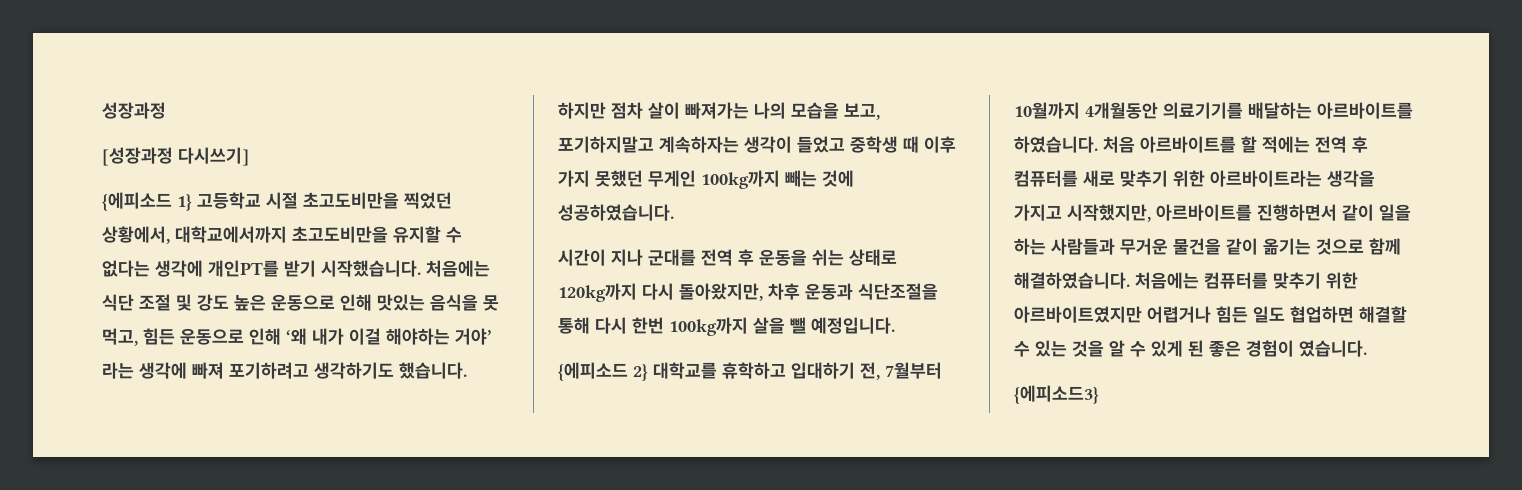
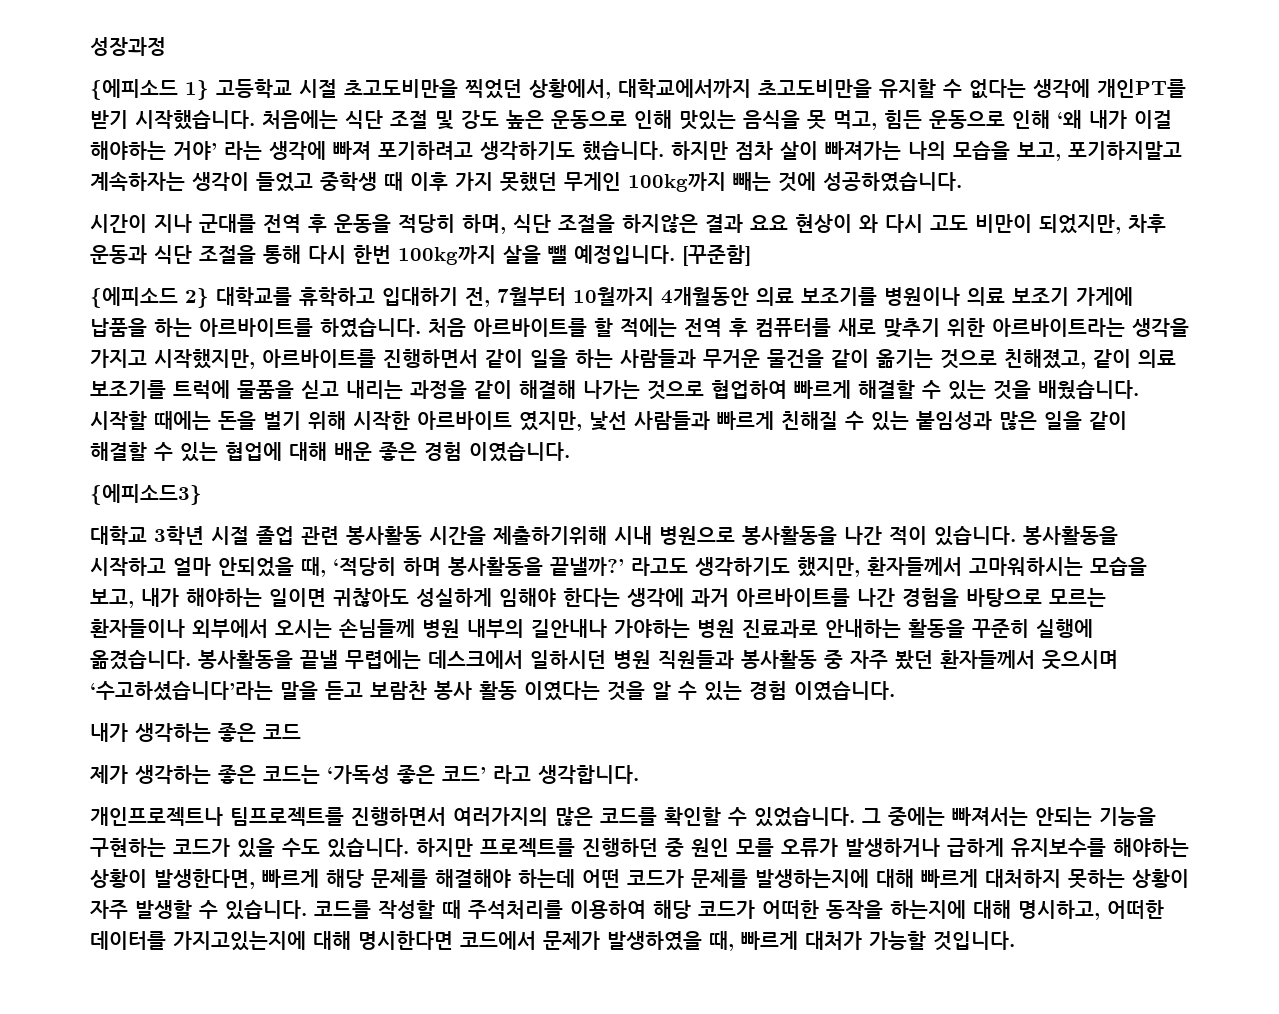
[102,147,249,166] // [성장과정 다시쓰기] -> (166, 46) none
[812,249,897,266] [558,283,938,302] 쉬는 상태로 120kg까지 다시 돌아왔지만, 차후 운동과 식단조절을 -> [398,214,1166,234] [90,245,256,264] 적당히 하며, 식단 조절을 하지않은 결과 요요 현상이 와 다시 고도 비만이 되었지만, 차후 운동과 식단 조절을
(895, 325) none -> [682,245,751,266] [꾸준함]
[1163,102,1312,119] 의료기기를 배달하는 -> [756,287,1133,306] [90,318,192,337] 의료 보조기를 병원이나 의료 보조기 가게에 납품을 하는
[1369,238,1401,255] [1014,272,1358,289] [1014,306,1407,323] [1014,340,1367,357] [1014,385,1099,404] 함께 해결하였습니다. 처음에는 컴퓨터를 맞추기 위한 아르바이트였지만 어렵거나 힘든 일도 협업하면 해결할 수 있는 것을 알 수 있게 된 좋은 경험이 였습니다. // {에피소드3} -> [1004,349,1176,369] [90,380,1139,400] [90,411,1127,431] [90,442,570,462] [90,484,202,505] [90,526,1118,546] [90,557,1147,577] [90,588,1106,608] [90,619,1093,638] [90,650,1118,670] [90,681,895,701] [90,723,301,742] [90,765,639,784] [90,807,1156,827] [90,838,1189,858] [90,869,1189,889] [90,900,1164,920] [90,931,1015,951] 친해졌고, 같이 의료 보조기를 트럭에 물품을 싣고 내리는 과정을 같이 해결해 나가는 것으로 협업하여 빠르게 해결할 수 있는 것을 배웠습니다. 시작할 때에는 돈을 벌기 위해 시작한 아르바이트 였지만, 낯선 사람들과 빠르게 친해질 수 있는 붙임성과 많은 일을 같이 해결할 수 있는 협업에 대해 배운 좋은 경험 이였습니다. // {에피소드3} // 대학교 3학년 시절 졸업 관련 봉사활동 시간을 제출하기위해 시내 병원으로 봉사활동을 나간 적이 있습니다. 봉사활동을 시작하고 얼마 안되었을 때, ‘적당히 하며 봉사활동을 끝낼까?’ 라고도 생각하기도 했지만, 환자들께서 고마워하시는 모습을 보고, 내가 해야하는 일이면 귀찮아도 성실하게 임해야 한다는 생각에 과거 아르바이트를 나간 경험을 바탕으로 모르는 환자들이나 외부에서 오시는 손님들께 병원 내부의 길안내나 가야하는 병원 진료과로 안내하는 활동을 꾸준히 실행에 옮겼습니다. 봉사활동을 끝낼 무렵에는 데스크에서 일하시던 병원 직원들과 봉사활동 중 자주 봤던 환자들께서 웃으시며 ‘수고하셨습니다’라는 말을 듣고 보람찬 봉사 활동 이였다는 것을 알 수 있는 경험 이였습니다. // 내가 생각하는 좋은 코드 // 제가 생각하는 좋은 코드는 ‘가독성 좋은 코드’ 라고 생각합니다. // 개인프로젝트나 팀프로젝트를 진행하면서 여러가지의 많은 코드를 확인할 수 있었습니다. 그 중에는 빠져서는 안되는 기능을 구현하는 코드가 있을 수도 있습니다. 하지만 프로젝트를 진행하던 중 원인 모를 오류가 발생하거나 급하게 유지보수를 해야하는 상황이 발생한다면, 빠르게 해당 문제를 해결해야 하는데 어떤 코드가 문제를 발생하는지에 대해 빠르게 대처하지 못하는 상황이 자주 발생할 수 있습니다. 코드를 작성할 때 주석처리를 이용하여 해당 코드가 어떠한 동작을 하는지에 대해 명시하고, 어떠한 데이터를 가지고있는지에 대해 명시한다면 코드에서 문제가 발생하였을 때, 빠르게 대처가 가능할 것입니다.

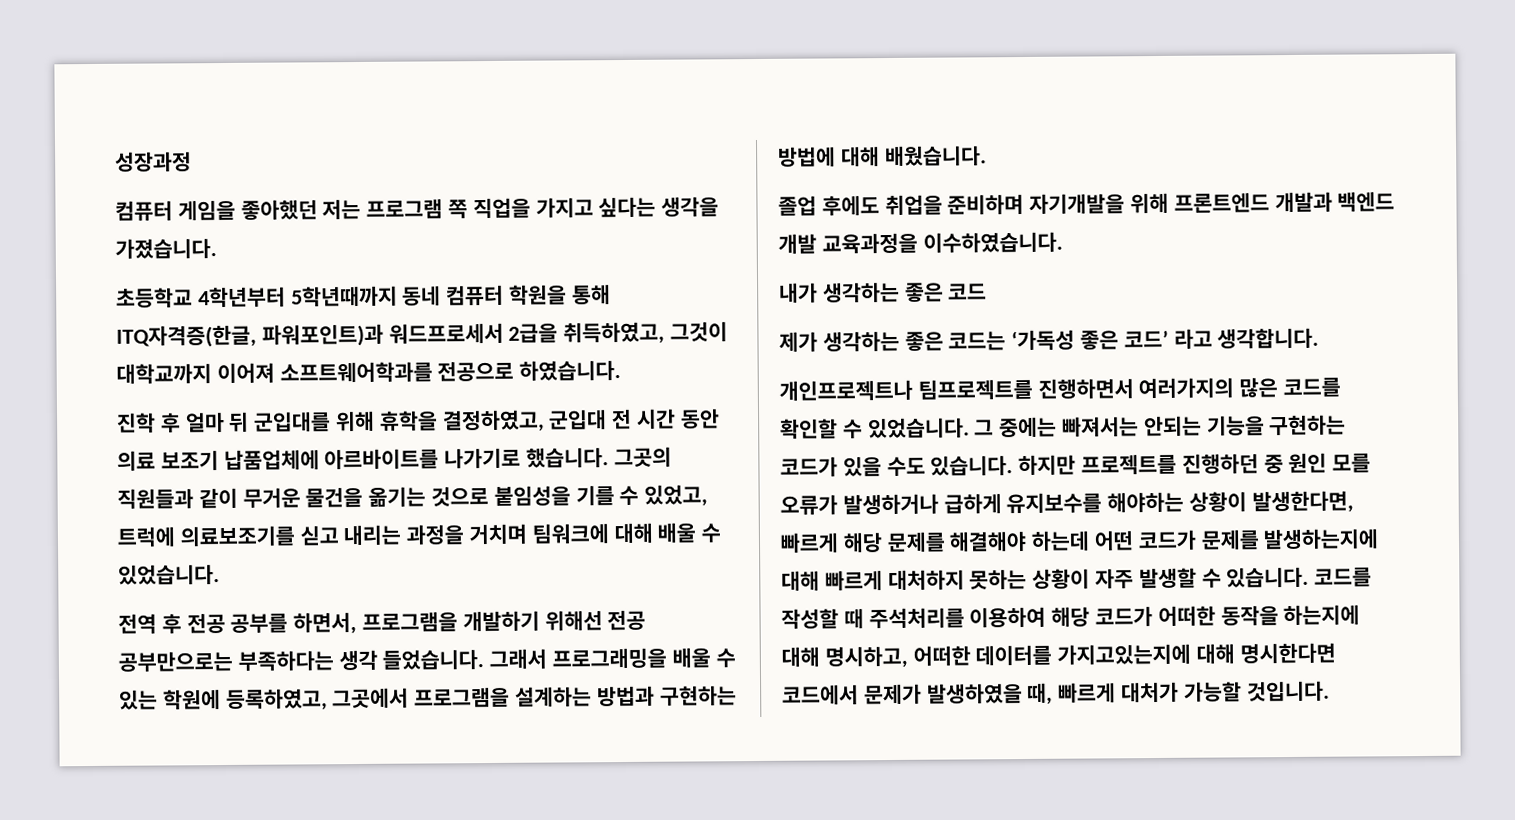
[90,79,1186,100] [90,110,1172,130] [90,141,1182,161] [90,172,962,192] [90,214,1166,234] [90,245,751,266] [90,287,1133,308] [90,318,1189,338] [90,349,696,369] {에피소드 1} 고등학교 시절 초고도비만을 찍었던 상황에서, 대학교에서까지 초고도비만을 유지할 수 없다는 생각에 개인PT를 받기 시작했습니다. 처음에는 식단 조절 및 강도 높은 운동으로 인해 맛있는 음식을 못 먹고, 힘든 운동으로 인해 ‘왜 내가 이걸 해야하는 거야’ 라는 생각에 빠져 포기하려고 생각하기도 했습니다. 하지만 점차 살이 빠져가는 나의 모습을 보고, 포기하지말고 계속하자는 생각이 들었고 중학생 때 이후 가지 못했던 무게인 100kg까지 빼는 것에 성공하였습니다. // 시간이 지나 군대를 전역 후 운동을 적당히 하며, 식단 조절을 하지않은 결과 요요 현상이 와 다시 고도 비만이 되었지만, 차후 운동과 식단 조절을 통해 다시 한번 100kg까지 살을 뺄 예정입니다. [꾸준함] // {에피소드 2} 대학교를 휴학하고 입대하기 전, 7월부터 10월까지 4개월동안 의료 보조기를 병원이나 의료 보조기 가게에 납품을 하는 아르바이트를 하였습니다. 처음 아르바이트를 할 적에는 전역 후 컴퓨터를 새로 맞추기 위한 아르바이트라는 생각을 가지고 시작했지만, 아르바이트를 진행하면서 같이 일을 하는 사람들과 -> [115,196,720,221] [115,238,217,259] [116,284,611,308] [116,321,729,348] [116,360,622,384] [117,408,720,433] [117,446,672,471] [117,487,238,509] 컴퓨터 게임을 좋아했던 저는 프로그램 쪽 직업을 가지고 싶다는 생각을 가졌습니다. // 초등학교 4학년부터 5학년때까지 동네 컴퓨터 학원을 통해 ITQ자격증(한글, 파워포인트)과 워드프로세서 2급을 취득하였고, 그것이 대학교까지 이어져 소프트웨어학과를 전공으로 하였습니다. // 진학 후 얼마 뒤 군입대를 위해 휴학을 결정하였고, 군입대 전 시간 동안 의료 보조기 납품업체에 아르바이트를 나가기로 했습니다. 그곳의 직원들과 같이
[831,349,869,368] 같이 -> (364, 497) none
[1004,349,1176,369] [90,380,1139,400] [90,411,1127,431] [90,442,570,462] [90,484,202,505] [90,526,1118,546] [90,557,1147,577] [90,588,1106,608] [90,619,1093,638] [90,650,1118,670] [90,681,895,701] 친해졌고, 같이 의료 보조기를 트럭에 물품을 싣고 내리는 과정을 같이 해결해 나가는 것으로 협업하여 빠르게 해결할 수 있는 것을 배웠습니다. 시작할 때에는 돈을 벌기 위해 시작한 아르바이트 였지만, 낯선 사람들과 빠르게 친해질 수 있는 붙임성과 많은 일을 같이 해결할 수 있는 협업에 대해 배운 좋은 경험 이였습니다. // {에피소드3} // 대학교 3학년 시절 졸업 관련 봉사활동 시간을 제출하기위해 시내 병원으로 봉사활동을 나간 적이 있습니다. 봉사활동을 시작하고 얼마 안되었을 때, ‘적당히 하며 봉사활동을 끝낼까?’ 라고도 생각하기도 했지만, 환자들께서 고마워하시는 모습을 보고, 내가 해야하는 일이면 귀찮아도 성실하게 임해야 한다는 생각에 과거 아르바이트를 나간 경험을 바탕으로 모르는 환자들이나 외부에서 오시는 손님들께 병원 내부의 길안내나 가야하는 병원 진료과로 안내하는 활동을 꾸준히 실행에 옮겼습니다. 봉사활동을 끝낼 무렵에는 데스크에서 일하시던 병원 직원들과 봉사활동 중 자주 봤던 환자들께서 웃으시며 ‘수고하셨습니다’라는 말을 듣고 보람찬 봉사 활동 이였다는 것을 알 수 있는 경험 이였습니다. -> [493,484,709,507] [117,522,722,547] [118,564,220,585] [118,609,647,635] [118,647,736,672] [119,685,737,712] [778,145,987,167] [778,191,1396,216] [778,231,1063,254] 붙임성을 기를 수 있었고, 트럭에 의료보조기를 싣고 내리는 과정을 거치며 팀워크에 대해 배울 수 있었습니다. // 전역 후 전공 공부를 하면서, 프로그램을 개발하기 위해선 전공 공부만으로는 부족하다는 생각 들었습니다. 그래서 프로그래밍을 배울 수 있는 학원에 등록하였고, 그곳에서 프로그램을 설계하는 방법과 구현하는 방법에 대해 배웠습니다. // 졸업 후에도 취업을 준비하며 자기개발을 위해 프론트엔드 개발과 백엔드 개발 교육과정을 이수하였습니다.

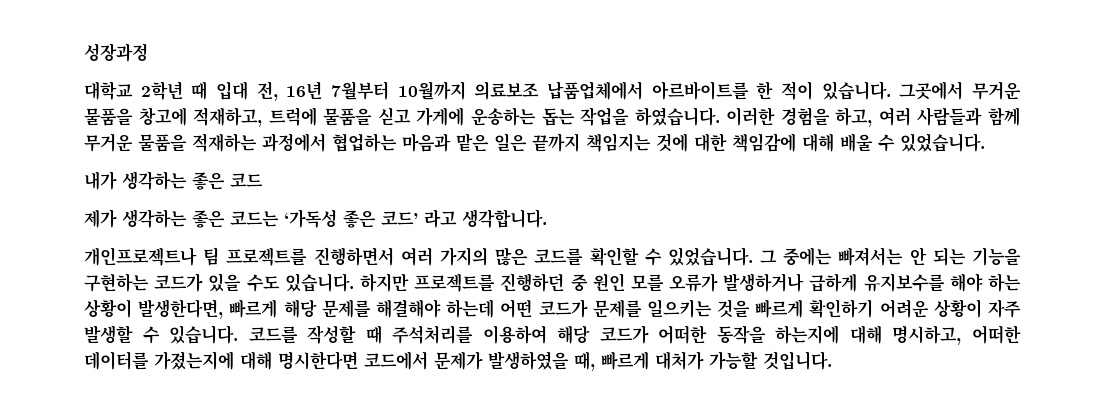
[115,196,720,221] [115,238,217,259] [116,284,611,308] [116,321,729,348] [116,360,622,384] [117,408,720,433] [117,446,672,471] [117,484,709,509] [117,522,722,547] [118,564,220,585] [118,609,647,635] [118,647,736,672] [119,685,737,712] [778,145,987,167] [778,191,1396,216] [778,231,1063,254] 컴퓨터 게임을 좋아했던 저는 프로그램 쪽 직업을 가지고 싶다는 생각을 가졌습니다. // 초등학교 4학년부터 5학년때까지 동네 컴퓨터 학원을 통해 ITQ자격증(한글, 파워포인트)과 워드프로세서 2급을 취득하였고, 그것이 대학교까지 이어져 소프트웨어학과를 전공으로 하였습니다. // 진학 후 얼마 뒤 군입대를 위해 휴학을 결정하였고, 군입대 전 시간 동안 의료 보조기 납품업체에 아르바이트를 나가기로 했습니다. 그곳의 직원들과 같이 무거운 물건을 옮기는 것으로 붙임성을 기를 수 있었고, 트럭에 의료보조기를 싣고 내리는 과정을 거치며 팀워크에 대해 배울 수 있었습니다. // 전역 후 전공 공부를 하면서, 프로그램을 개발하기 위해선 전공 공부만으로는 부족하다는 생각 들었습니다. 그래서 프로그래밍을 배울 수 있는 학원에 등록하였고, 그곳에서 프로그램을 설계하는 방법과 구현하는 방법에 대해 배웠습니다. // 졸업 후에도 취업을 준비하며 자기개발을 위해 프론트엔드 개발과 백엔드 개발 교육과정을 이수하였습니다. -> [84,81,1021,101] [84,107,1020,127] [84,133,985,152] 대학교 2학년 때 입대 전, 16년 7월부터 10월까지 의료보조 납품업체에서 아르바이트를 한 적이 있습니다. 그곳에서 무거운 물품을 창고에 적재하고, 트럭에 물품을 싣고 가게에 운송하는 돕는 작업을 하였습니다. 이러한 경험을 하고, 여러 사람들과 함께 무거운 물품을 적재하는 과정에서 협업하는 마음과 맡은 일은 끝까지 책임지는 것에 대한 책임감에 대해 배울 수 있었습니다.
[917,377,1235,400] 팀프로젝트를 진행하면서 여러가지의 -> [203,247,488,266] 팀 프로젝트를 진행하면서 여러 가지의
[1143,415,1202,437] 안되는 -> [909,247,966,266] 안 되는
[1107,491,1185,513] 해야하는 -> [949,273,1021,292] 해야 하는
[1263,528,1380,550] [781,568,1028,591] 발생하는지에 대해 빠르게 대처하지 못하는 -> [646,299,929,318] 일으키는 것을 빠르게 확인하기 어려운
[1057,643,1192,665] 가지고있는지에 -> [154,351,234,370] 가졌는지에

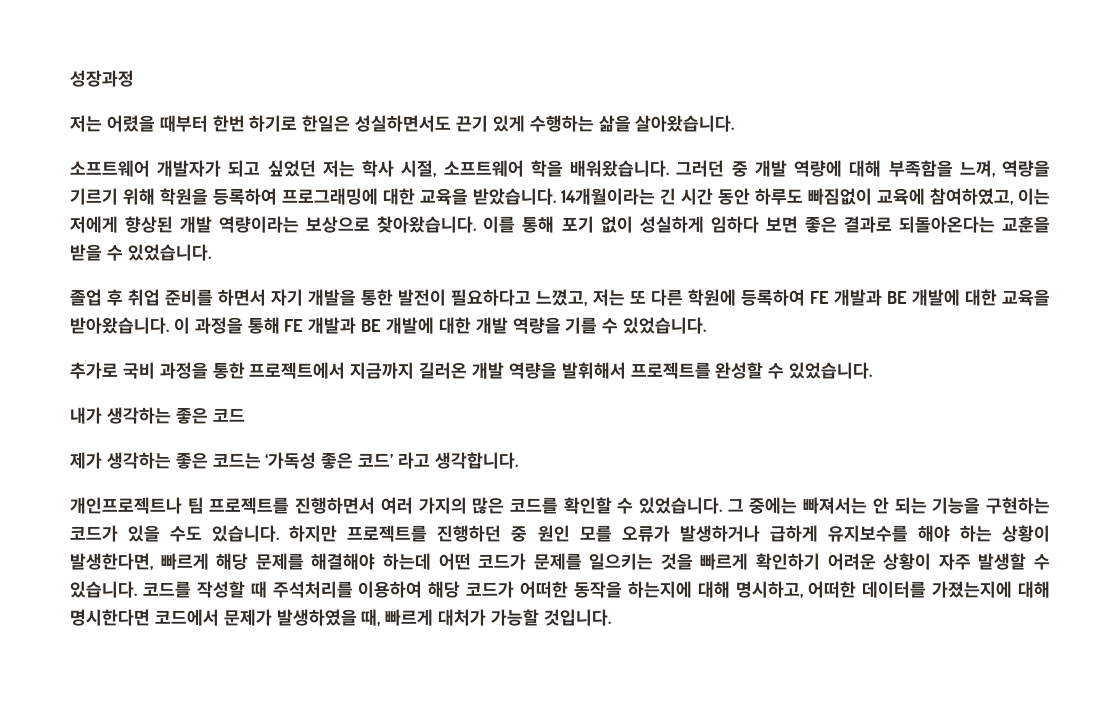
[84,81,1021,101] [84,107,1020,127] [84,133,873,152] 대학교 2학년 때 입대 전, 16년 7월부터 10월까지 의료보조 납품업체에서 아르바이트를 한 적이 있습니다. 그곳에서 무거운 물품을 창고에 적재하고, 트럭에 물품을 싣고 가게에 운송하는 돕는 작업을 하였습니다. 이러한 경험을 하고, 여러 사람들과 함께 무거운 물품을 적재하는 과정에서 협업하는 마음과 맡은 일은 끝까지 책임지는 것에 대한 책임감에 대해 배울 -> [70,115,735,132] [70,160,1051,177] [70,188,1050,205] [70,216,1050,233] [70,244,211,261] [70,289,1050,306] [70,317,707,334] [70,362,764,379] 저는 어렸을 때부터 한번 하기로 한일은 성실하면서도 끈기 있게 수행하는 삶을 살아왔습니다. // 소프트웨어 개발자가 되고 싶었던 저는 학사 시절, 소프트웨어 학을 배워왔습니다. 그러던 중 개발 역량에 대해 부족함을 느껴, 역량을 기르기 위해 학원을 등록하여 프로그래밍에 대한 교육을 받았습니다. 14개월이라는 긴 시간 동안 하루도 빠짐없이 교육에 참여하였고, 이는 저에게 향상된 개발 역량이라는 보상으로 찾아왔습니다. 이를 통해 포기 없이 성실하게 임하다 보면 좋은 결과로 되돌아온다는 교훈을 받을 수 있었습니다. // 졸업 후 취업 준비를 하면서 자기 개발을 통한 발전이 필요하다고 느꼈고, 저는 또 다른 학원에 등록하여 FE 개발과 BE 개발에 대한 교육을 받아왔습니다. 이 과정을 통해 FE 개발과 BE 개발에 대한 개발 역량을 기를 수 있었습니다. // 추가로 국비 과정을 통한 프로젝트에서 지금까지 길러온 개발 역량을 발휘해서 프로젝트를 완성할

